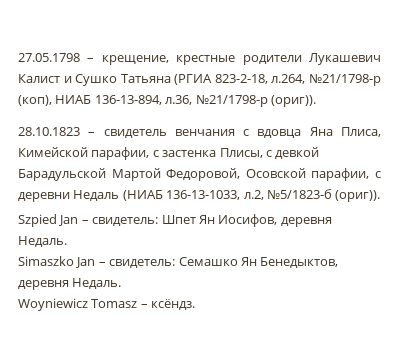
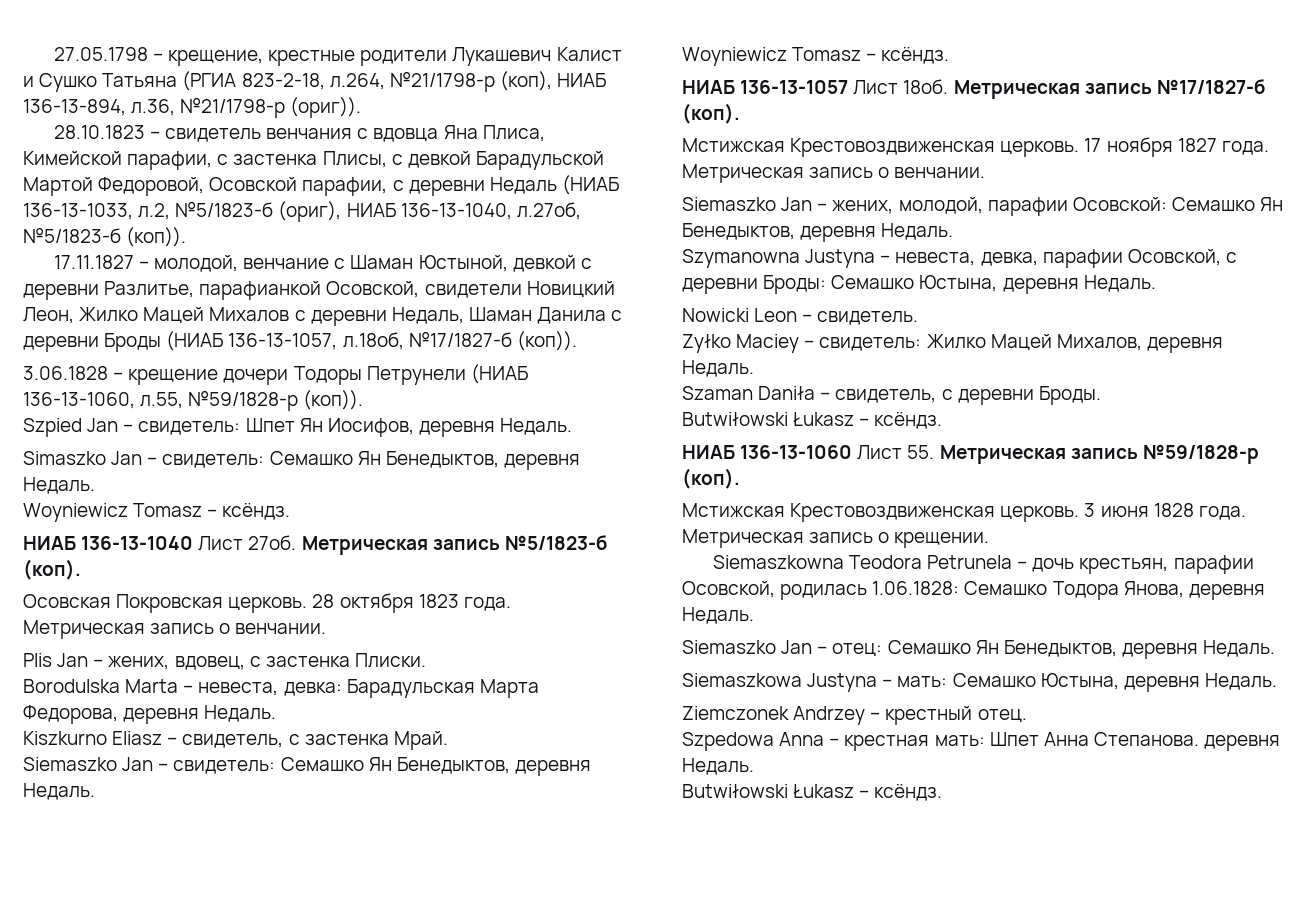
[335,190,381,202] (ориг)). -> [278,201,581,222] [23,227,187,247] [53,255,592,272] [23,281,615,300] [23,307,623,326] [23,331,577,352] [23,364,528,385] [23,390,364,411] (ориг), НИАБ 136-13-1040, л.27об, №5/1823-б (коп)). // 17.11.1827 – молодой, венчание с Шаман Юстыной, девкой с деревни Разлитье, парафианкой Осовской, свидетели Новицкий Леон, Жилко Мацей Михалов с деревни Недаль, Шаман Данила с деревни Броды (НИАБ 136-13-1057, л.18об, №17/1827-б (коп)). // 3.06.1828 – крещение дочери Тодоры Петрунели (НИАБ 136-13-1060, л.55, №59/1828-р (коп)).
(196, 304) none -> [23,535,607,555] [23,559,81,580] [23,593,511,613] [23,620,327,639] [23,653,426,670] [23,679,539,698] [23,705,277,724] [23,731,448,750] [23,757,591,776] [23,783,95,800] [682,47,950,66] [682,79,1265,99] [682,103,740,124] [682,137,1269,157] [682,164,986,183] [682,197,1284,216] [682,223,954,242] [682,249,1237,268] [682,275,1156,294] [682,308,919,325] [682,334,1223,353] [682,360,754,377] [682,386,1101,405] [682,412,943,429] [682,444,1259,464] [682,468,740,489] [682,503,1246,522] [682,529,990,548] [712,555,1254,574] [682,581,1265,600] [682,607,754,624] [682,640,1276,659] [682,673,1277,692] [682,706,1027,725] [682,732,1281,751] [682,758,754,775] [682,784,943,801] // НИАБ 136-13-1040 Лист 27об. Метрическая запись №5/1823-б (коп). // Осовская Покровская церковь. 28 октября 1823 года. Метрическая запись о венчании. // Plis Jan – жених, вдовец, с застенка Плиски. // Borodulska Marta – невеста, девка: Барадульская Марта Федорова, деревня Недаль. // Kiszkurno Eliasz – свидетель, с застенка Мрай. // Siemaszko Jan – свидетель: Семашко Ян Бенедыктов, деревня Недаль. // Woyniewicz Tomasz – ксёндз. // НИАБ 136-13-1057 Лист 18об. Метрическая запись №17/1827-б (коп). // Мстижская Крестовоздвиженская церковь. 17 ноября 1827 года. Метрическая запись о венчании. // Siemaszko Jan – жених, молодой, парафии Осовской: Семашко Ян Бенедыктов, деревня Недаль. // Szymanowna Justyna – невеста, девка, парафии Осовской, с деревни Броды: Семашко Юстына, деревня Недаль. // Nowicki Leon – свидетель. // Zyłko Maciey – свидетель: Жилко Мацей Михалов, деревня Недаль. // Szaman Daniła – свидетель, с деревни Броды. // Butwiłowski Łukasz – ксёндз. // НИАБ 136-13-1060 Лист 55. Метрическая запись №59/1828-р (коп). // Мстижская Крестовоздвиженская церковь. 3 июня 1828 года. Метрическая запись о крещении. // Siemaszkowna Teodora Petrunela – дочь крестьян, парафии Осовской, родилась 1.06.1828: Семашко Тодора Янова, деревня Недаль. // Siemaszko Jan – отец: Семашко Ян Бенедыктов, деревня Недаль. // Siemaszkowa Justyna – мать: Семашко Юстына, деревня Недаль. // Ziemczonek Andrzey – крестный отец. // Szpedowa Anna – крестная мать: Шпет Анна Степанова. деревня Недаль. // Butwiłowski Łukasz – ксёндз.

